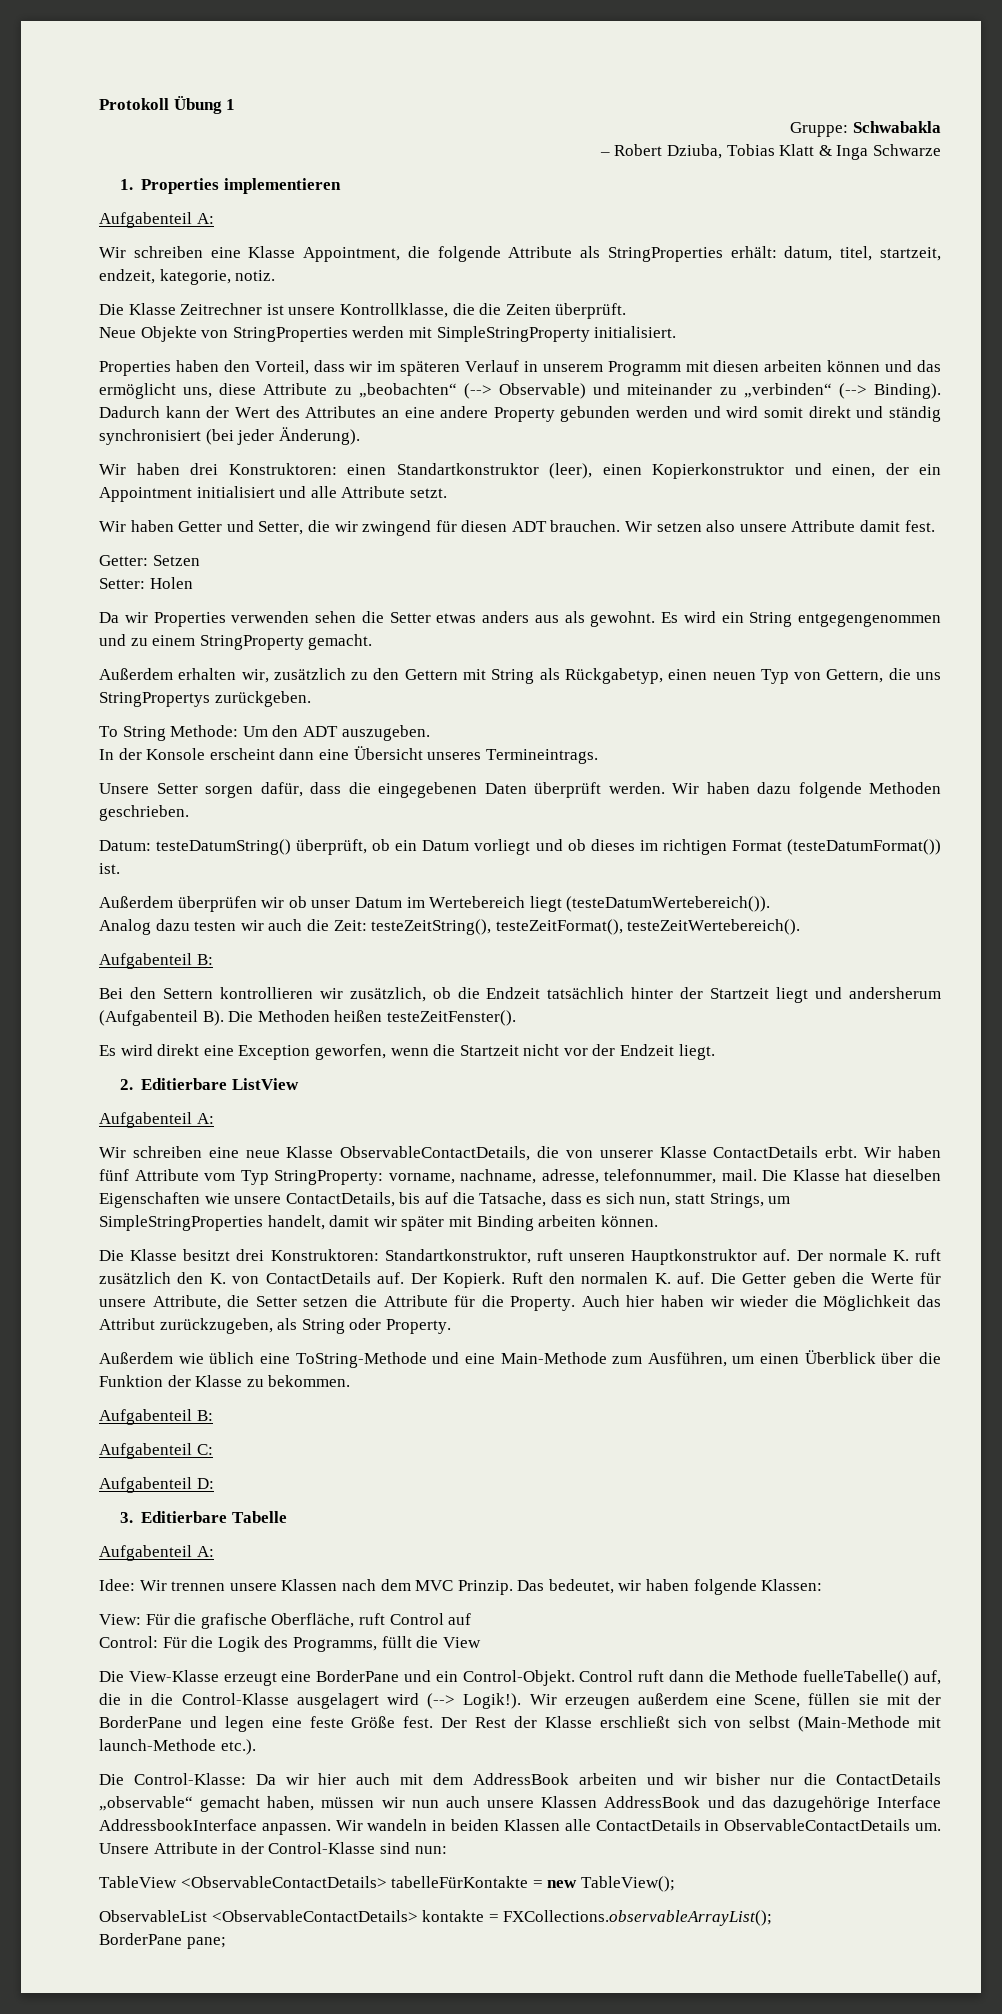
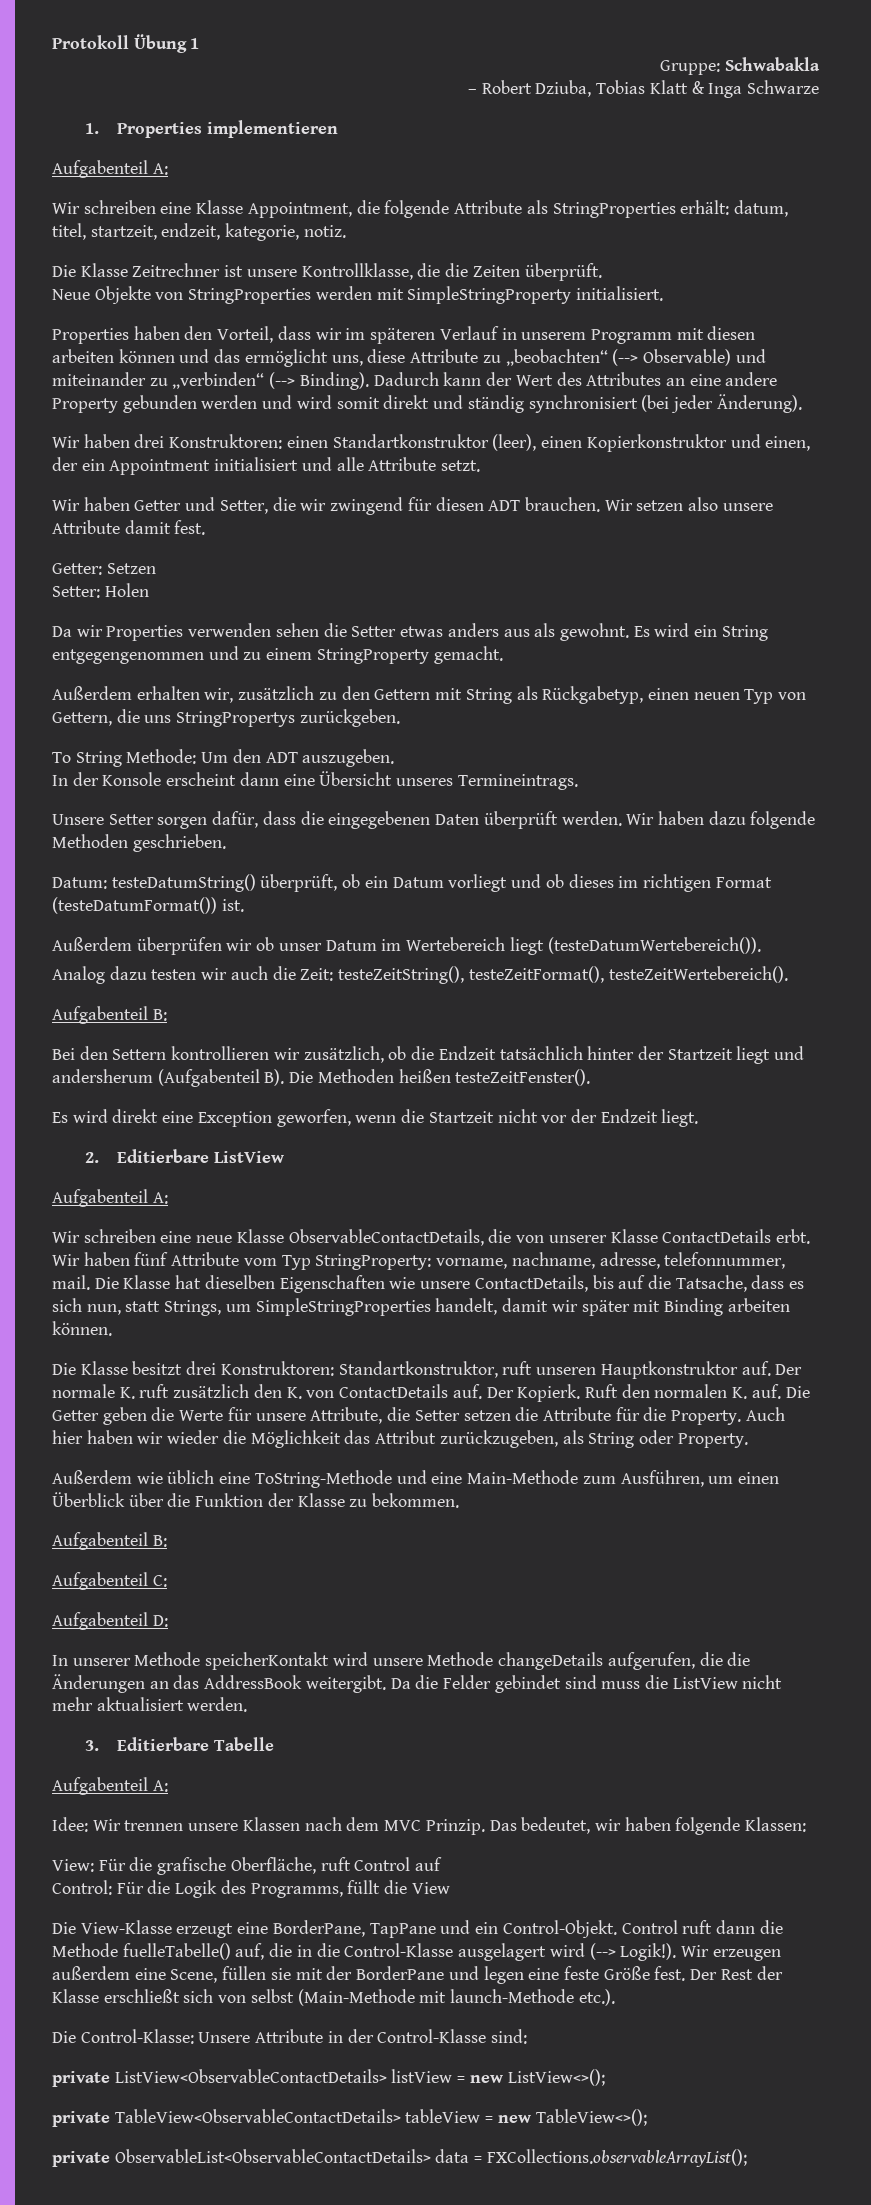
(214, 1483) none -> [52,1652,751,1670] [52,1674,783,1693] [52,1697,248,1712] // In unserer Methode speicherKontakt wird unsere Methode changeDetails aufgerufen, die die Änderungen an das AddressBook weitergibt. Da die Felder gebindet sind muss die ListView nicht mehr aktualisiert werden.
[316,1670,400,1682] BorderPane -> [272,1920,436,1938] BorderPane, TapPane
[255,1773,942,1785] [99,1796,941,1812] [99,1819,942,1835] Da wir hier auch mit dem AddressBook arbeiten und wir bisher nur die ContactDetails „observable“ gemacht haben, müssen wir nun auch unsere Klassen AddressBook und das dazugehörige Interface AddressbookInterface anpassen. Wir wandeln in beiden Klassen alle ContactDetails in ObservableContactDetails um. -> (194, 2036) none
[379,1842,447,1854] [99,1876,675,1892] [99,1910,485,1922] sind nun: // TableView <ObservableContactDetails> tabelleFürKontakte = new TableView(); // ObservableList <ObservableContactDetails> kontakte -> [491,2029,528,2044] [52,2069,605,2087] [52,2109,647,2127] [52,2149,470,2167] sind: // private ListView<ObservableContactDetails> listView = new ListView<>(); // private TableView<ObservableContactDetails> tableView = new TableView<>(); // private ObservableList<ObservableContactDetails> data
[99,1933,226,1949] // BorderPane pane; -> (747, 2158) none

